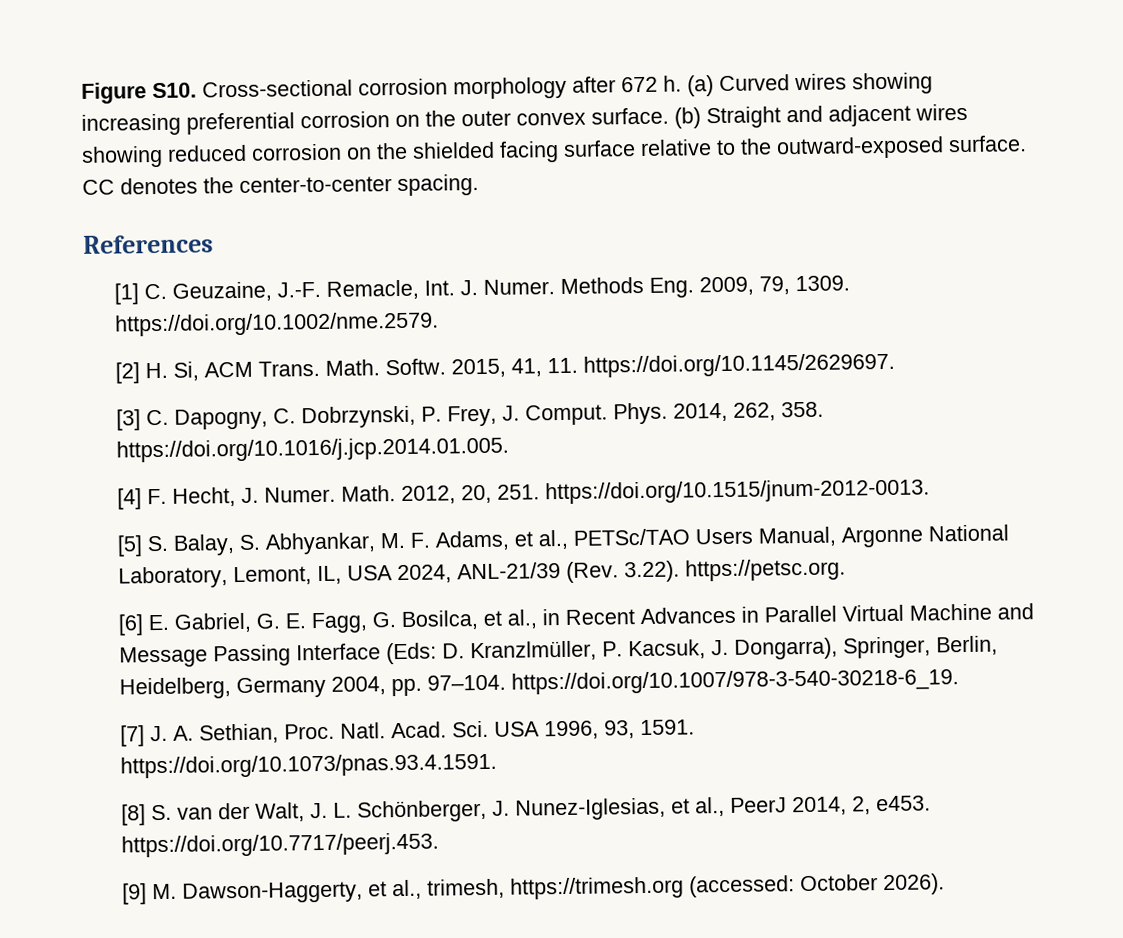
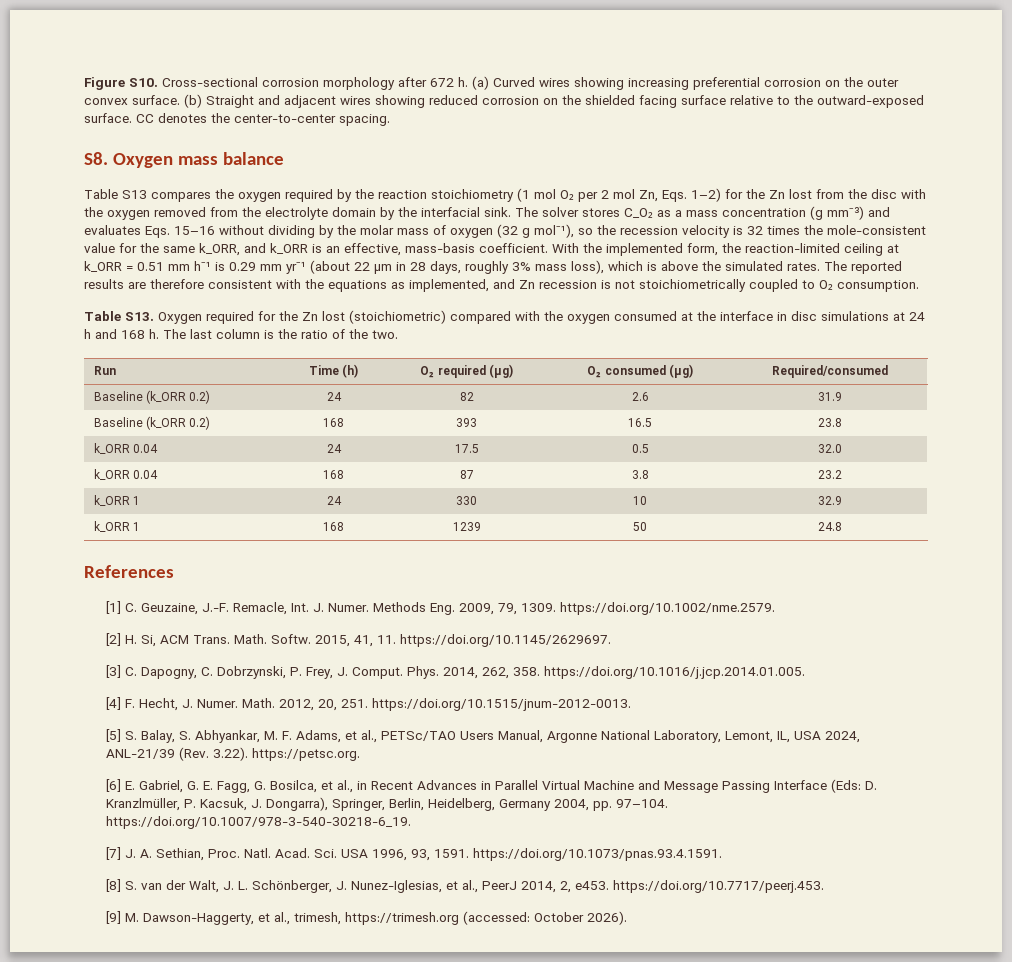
(479, 185) none -> [84,152,284,168] [84,188,926,202] [84,206,890,220] [84,224,926,238] [84,243,899,256] [84,260,902,274] [84,279,919,292] [84,310,925,324] [84,329,398,339] [93,366,116,375] [308,364,359,378] [420,364,513,378] [587,364,693,378] [771,365,888,378] [93,390,211,404] [326,392,342,401] [459,392,474,401] [631,392,649,401] [817,392,842,401] [93,416,211,430] [323,418,344,427] [455,418,477,427] [628,418,652,427] [817,418,842,427] [93,443,158,454] [326,444,342,453] [454,444,479,453] [631,444,649,453] [817,444,842,453] [93,469,158,480] [323,470,344,479] [459,470,474,479] [631,470,649,479] [817,470,842,479] [93,495,140,506] [326,496,342,505] [455,496,477,505] [633,496,647,505] [817,496,842,505] [93,521,140,532] [323,522,344,531] [452,522,481,531] [633,522,647,531] [817,522,842,531] // S8. Oxygen mass balance // Table S13 compares the oxygen required by the reaction stoichiometry (1 mol O₂ per 2 mol Zn, Eqs. 1–2) for the Zn lost from the disc with the oxygen removed from the electrolyte domain by the interfacial sink. The solver stores C_O₂ as a mass concentration (g mm⁻³) and evaluates Eqs. 15–16 without dividing by the molar mass of oxygen (32 g mol⁻¹), so the recession velocity is 32 times the mole-consistent value for the same k_ORR, and k_ORR is an effective, mass-basis coefficient. With the implemented form, the reaction-limited ceiling at k_ORR = 0.51 mm h⁻¹ is 0.29 mm yr⁻¹ (about 22 µm in 28 days, roughly 3% mass loss), which is above the simulated rates. The reported results are therefore consistent with the equations as implemented, and Zn recession is not stoichiometrically coupled to O₂ consumption. // Table S13. Oxygen required for the Zn lost (stoichiometric) compared with the oxygen consumed at the interface in disc simulations at 24 h and 168 h. The last column is the ratio of the two. // Run | Time (h) | O₂ required (µg) | O₂ consumed (µg) | Required/consumed // Baseline (k_ORR 0.2) | 24 | 82 | 2.6 | 31.9 // Baseline (k_ORR 0.2) | 168 | 393 | 16.5 | 23.8 // k_ORR 0.04 | 24 | 17.5 | 0.5 | 32.0 // k_ORR 0.04 | 168 | 87 | 3.8 | 23.2 // k_ORR 1 | 24 | 330 | 10 | 32.9 // k_ORR 1 | 168 | 1239 | 50 | 24.8

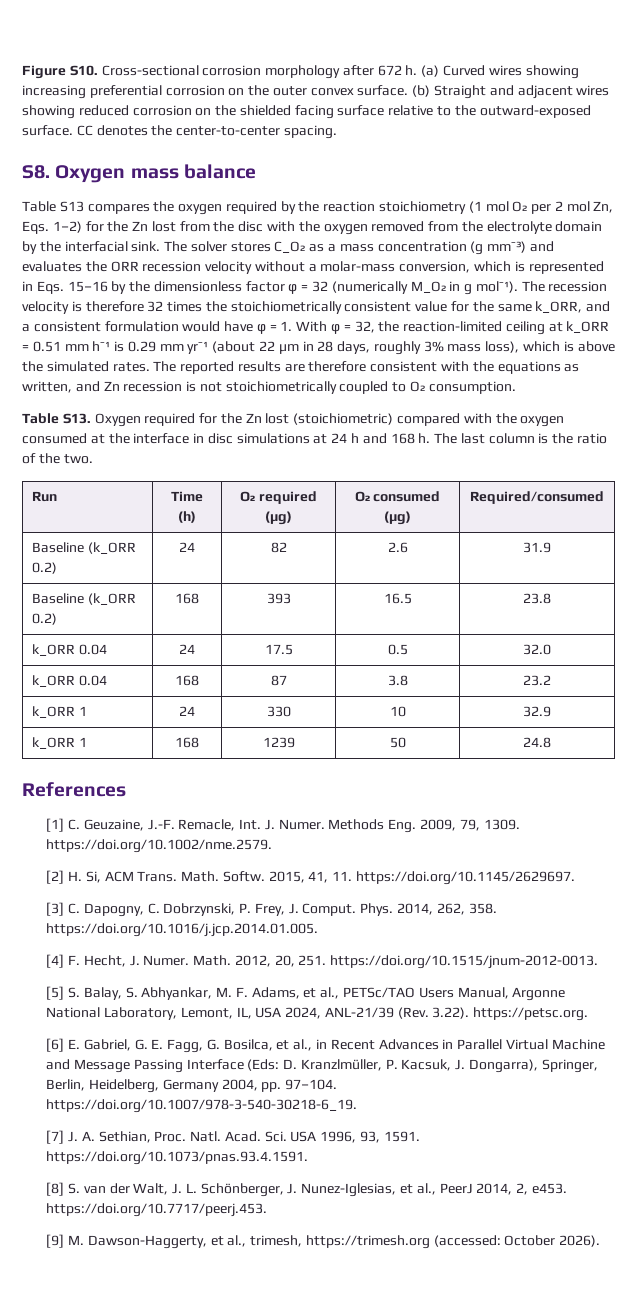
[145,224,616,238] Eqs. 15–16 without dividing by the molar mass of oxygen (32 g mol⁻¹), so the -> [85,261,604,274] [22,281,545,295] the ORR recession velocity without a molar-mass conversion, which is represented in Eqs. 15–16 by the dimensionless factor φ = 32 (numerically M_O₂ in g mol⁻¹). The
(743, 230) none -> [85,301,144,312] therefore
[827,225,926,235] mole-consistent -> [230,301,412,314] stoichiometrically consistent
[270,243,718,256] k_ORR is an effective, mass-basis coefficient. With the implemented form, -> [22,321,375,334] a consistent formulation would have φ = 1. With φ = 32,
[409,279,489,292] implemented, -> [22,381,72,393] written,

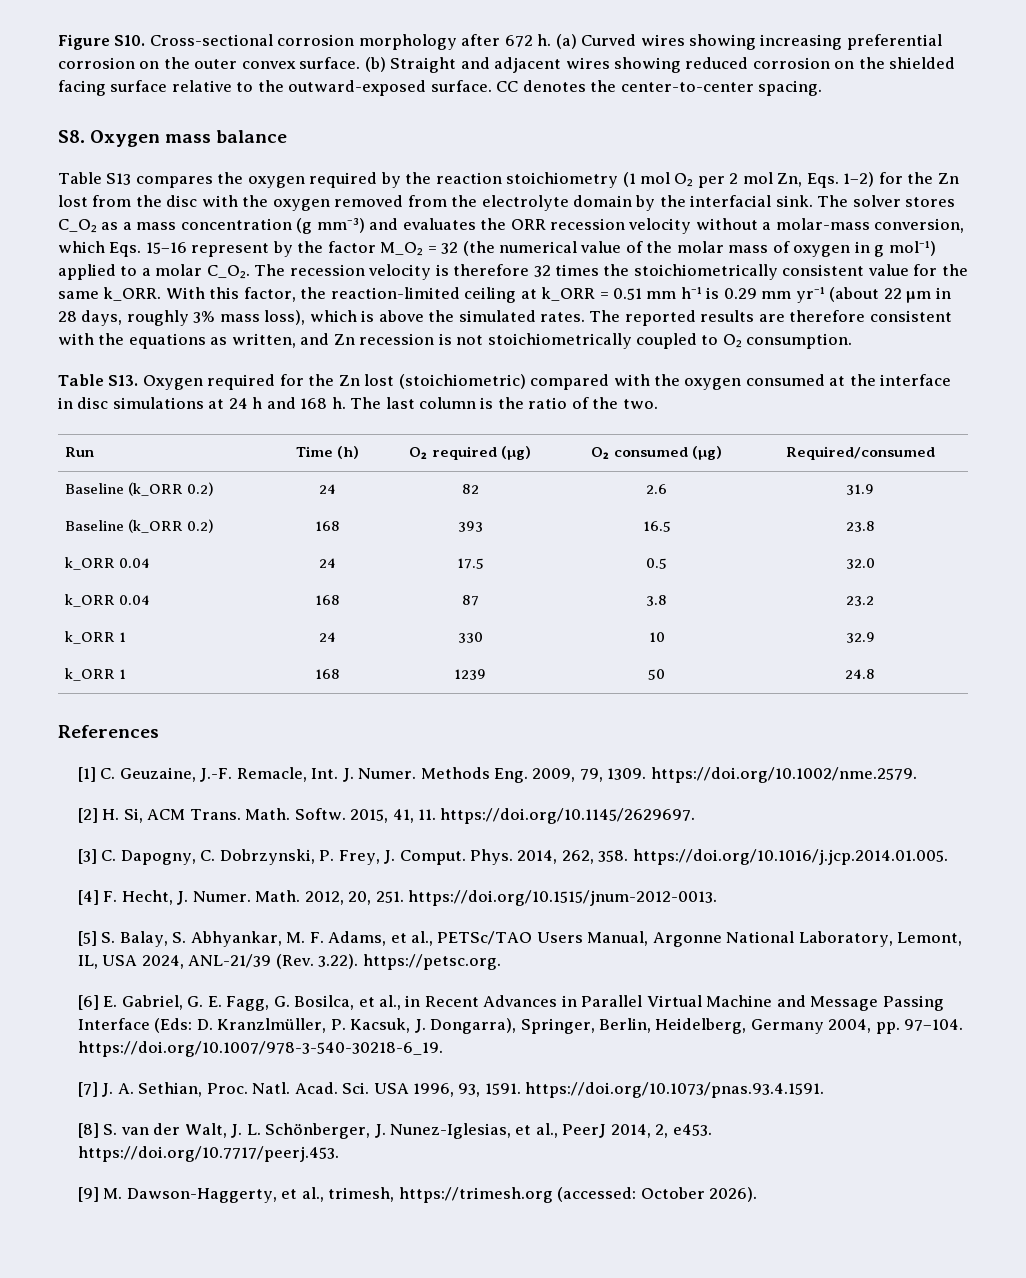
[514,261,604,274] [22,281,33,291] is represented in -> (105, 247) none
[111,281,518,295] by the dimensionless factor φ = 32 (numerically M_O₂ in g mol⁻¹). -> [191,241,936,257] [58,264,250,280] represent by the factor M_O₂ = 32 (the numerical value of the molar mass of oxygen in g mol⁻¹) applied to a molar C_O₂.
[535,301,611,313] [22,321,375,334] k_ORR, and a consistent formulation would have φ = 1. With φ = 32, -> [103,287,296,302] k_ORR. With this factor,

